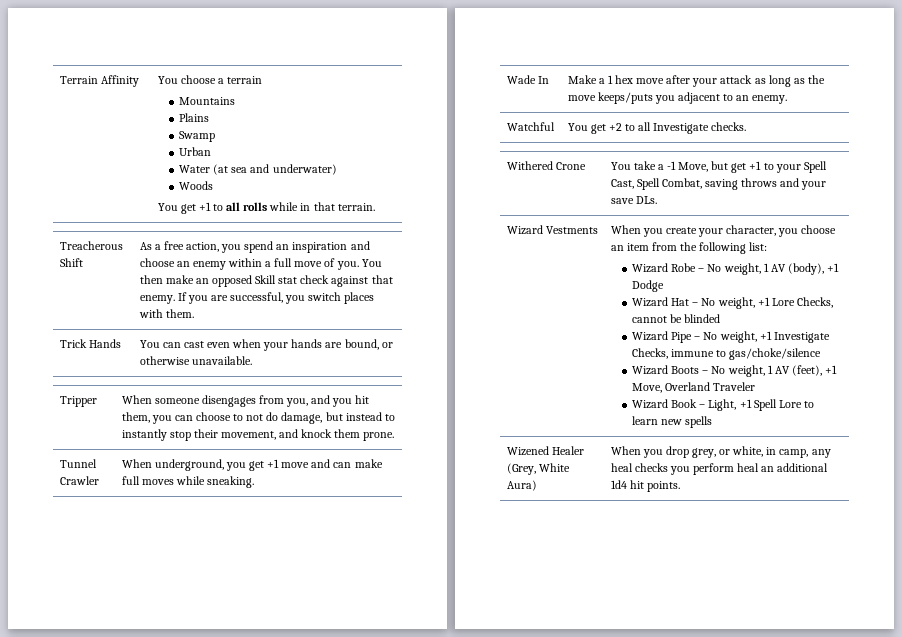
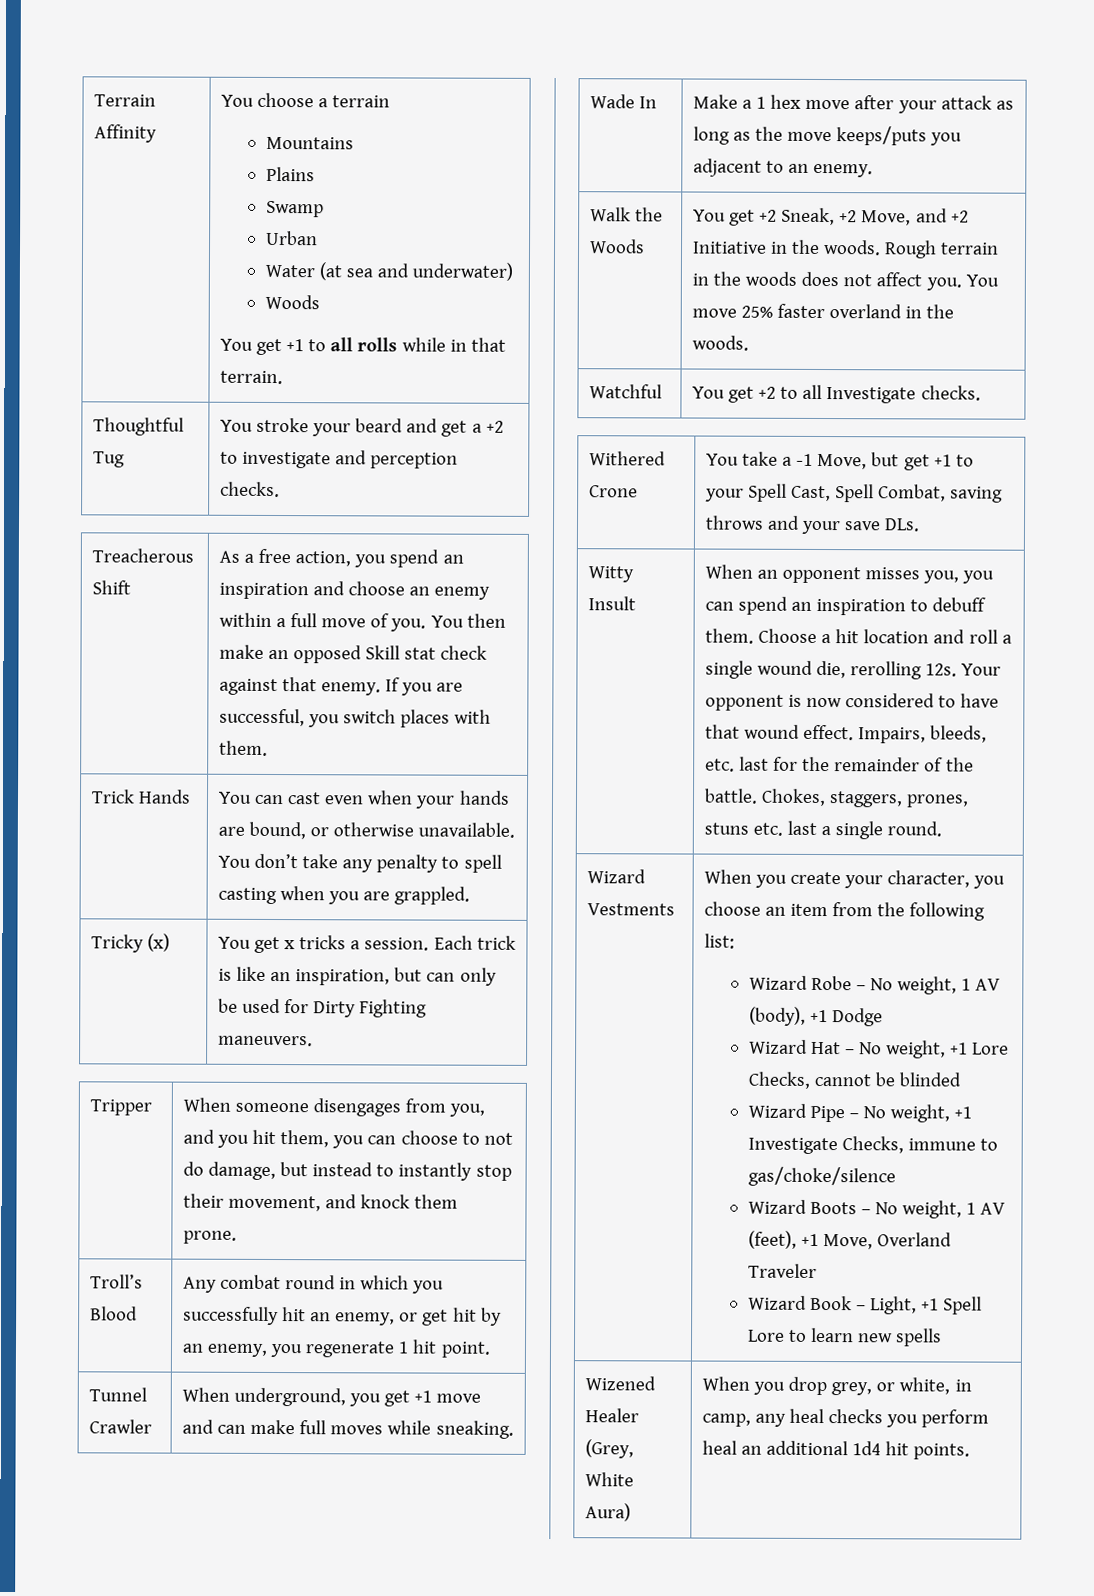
(375, 207) none -> [92,417,184,436] [92,451,125,468] [219,417,504,437] [219,450,459,469] [219,481,280,498] // Thoughtful Tug | You stroke your beard and get a +2 to investigate and perception checks.
(252, 360) none -> [217,853,502,873] [217,886,471,905] [90,933,170,953] [217,935,516,954] [217,966,497,986] [217,998,428,1018] [217,1035,313,1047] You don’t take any penalty to spell casting when you are grappled. // Tricky (x) | You get x tricks a session. Each trick is like an inspiration, but can only be used for Dirty Fighting maneuvers.
(395, 436) none -> [89,1274,143,1289] [89,1306,138,1321] [182,1274,445,1294] [182,1306,502,1326] [181,1339,491,1358] // Troll’s Blood | Any combat round in which you successfully hit an enemy, or get hit by an enemy, you regenerate 1 hit point.
(788, 99) none -> [589,207,663,222] [588,239,645,254] [692,207,969,226] [691,239,1000,259] [691,271,999,291] [691,303,955,319] [691,335,749,351] // Walk the Woods | You get +2 Sneak, +2 Move, and +2 Initiative in the woods. Rough terrain in the woods does not affect you. You move 25% faster overland in the woods.
(657, 200) none -> [587,566,634,583] [587,596,636,611] [704,564,995,584] [704,596,987,616] [704,628,1012,644] [704,660,1002,680] [704,693,1000,711] [704,724,988,744] [704,756,974,772] [703,788,970,808] [703,820,943,840] // Witty Insult | When an opponent misses you, you can spend an inspiration to debuff them. Choose a hit location and roll a single wound die, rerolling 12s. Your opponent is now considered to have that wound effect. Impairs, bleeds, etc. last for the remainder of the battle. Chokes, staggers, prones, stuns etc. last a single round.

